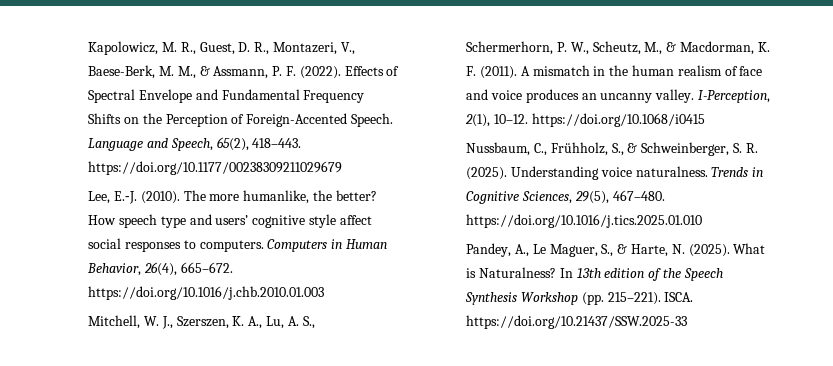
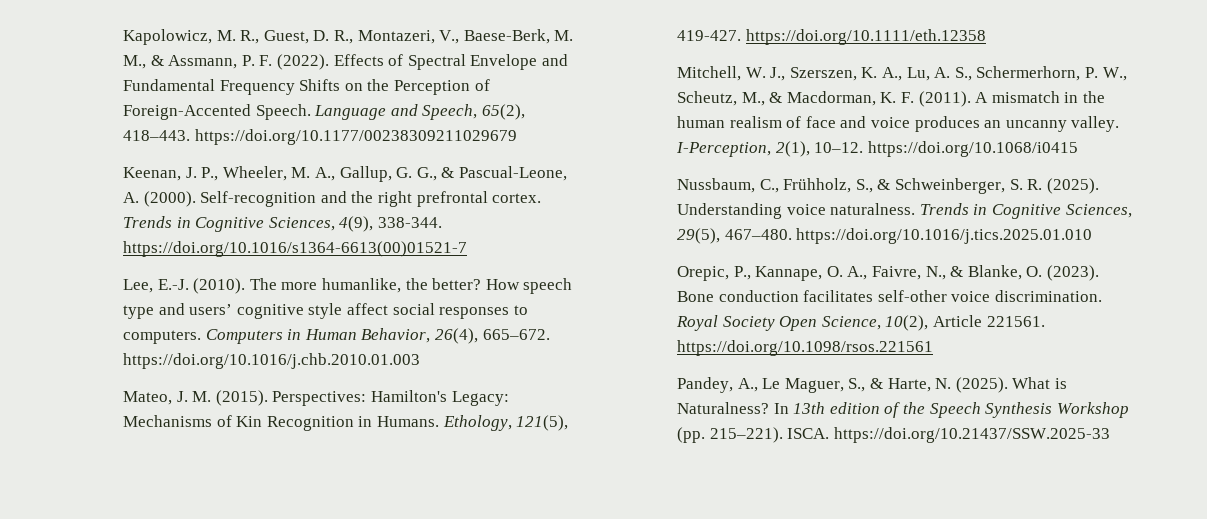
(343, 168) none -> [123,166,568,182] [123,191,542,207] [123,216,443,232] [123,241,468,257] // Keenan, J. P., Wheeler, M. A., Gallup, G. G., & Pascual-Leone, A. (2000). Self-recognition and the right prefrontal cortex. Trends in Cognitive Sciences, 4(9), 338-344. https://doi.org/10.1016/s1364-6613(00)01521-7
(325, 293) none -> [123,390,509,406] [123,415,569,431] [677,29,986,45] // Mateo, J. M. (2015). Perspectives: Hamilton's Legacy: Mechanisms of Kin Recognition in Humans. Ethology, 121(5), 419-427. https://doi.org/10.1111/eth.12358
(703, 221) none -> [677,265,1100,281] [677,290,1103,302] [676,315,1045,331] [677,340,934,356] // Orepic, P., Kannape, O. A., Faivre, N., & Blanke, O. (2023). Bone conduction facilitates self-other voice discrimination. Royal Society Open Science, 10(2), Article 221561. https://doi.org/10.1098/rsos.221561

